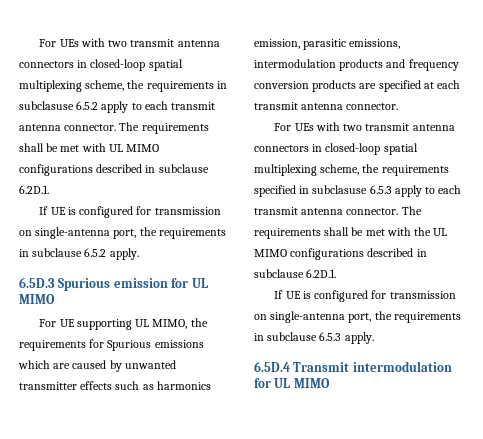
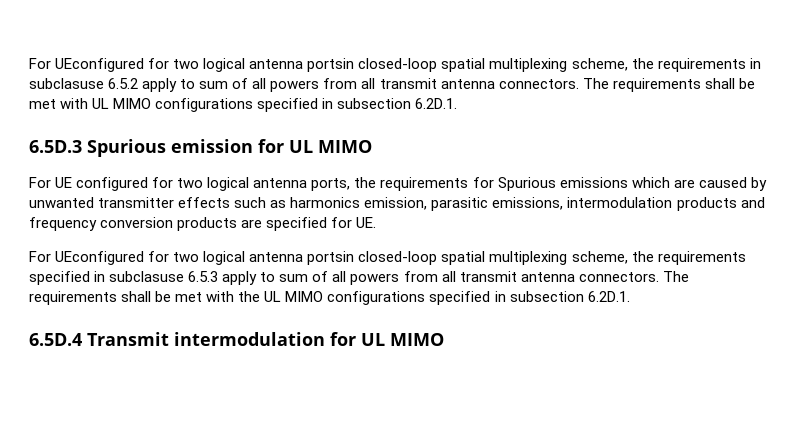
[39,38,220,47] [19,60,88,68] For UEs with two transmit antenna connectors in -> [29,58,355,72] For UEconfigured for two logical antenna portsin
[144,101,216,110] [19,124,117,131] each transmit antenna connector. -> [199,78,579,92] sum of all powers from all transmit antenna connectors.
[96,164,209,173] [19,185,49,194] [39,206,221,218] [19,227,226,239] [19,248,139,260] described in subclause 6.2D.1. // If UE is configured for transmission on single-antenna port, the requirements in subclause 6.5.2 apply. -> [257,98,458,112] specified in subsection 6.2D.1.
[76,319,188,330] supporting UL MIMO, -> [76,177,351,191] configured for two logical antenna ports,
[423,80,461,89] [254,102,399,110] [274,122,455,131] [254,144,323,152] at each transmit antenna connector. // For UEs with two transmit antenna connectors in -> [331,217,377,228] [29,251,355,265] for UE. // For UEconfigured for two logical antenna portsin
[438,185,462,194] [254,207,399,215] each transmit antenna connector. -> [279,271,659,285] sum of all powers from all transmit antenna connectors.
[367,248,427,257] [254,269,337,278] [274,290,456,302] [254,311,461,323] [254,332,374,344] described in subclause 6.2D.1. // If UE is configured for transmission on single-antenna port, the requirements in subclause 6.5.3 apply. -> [429,291,630,305] specified in subsection 6.2D.1.

